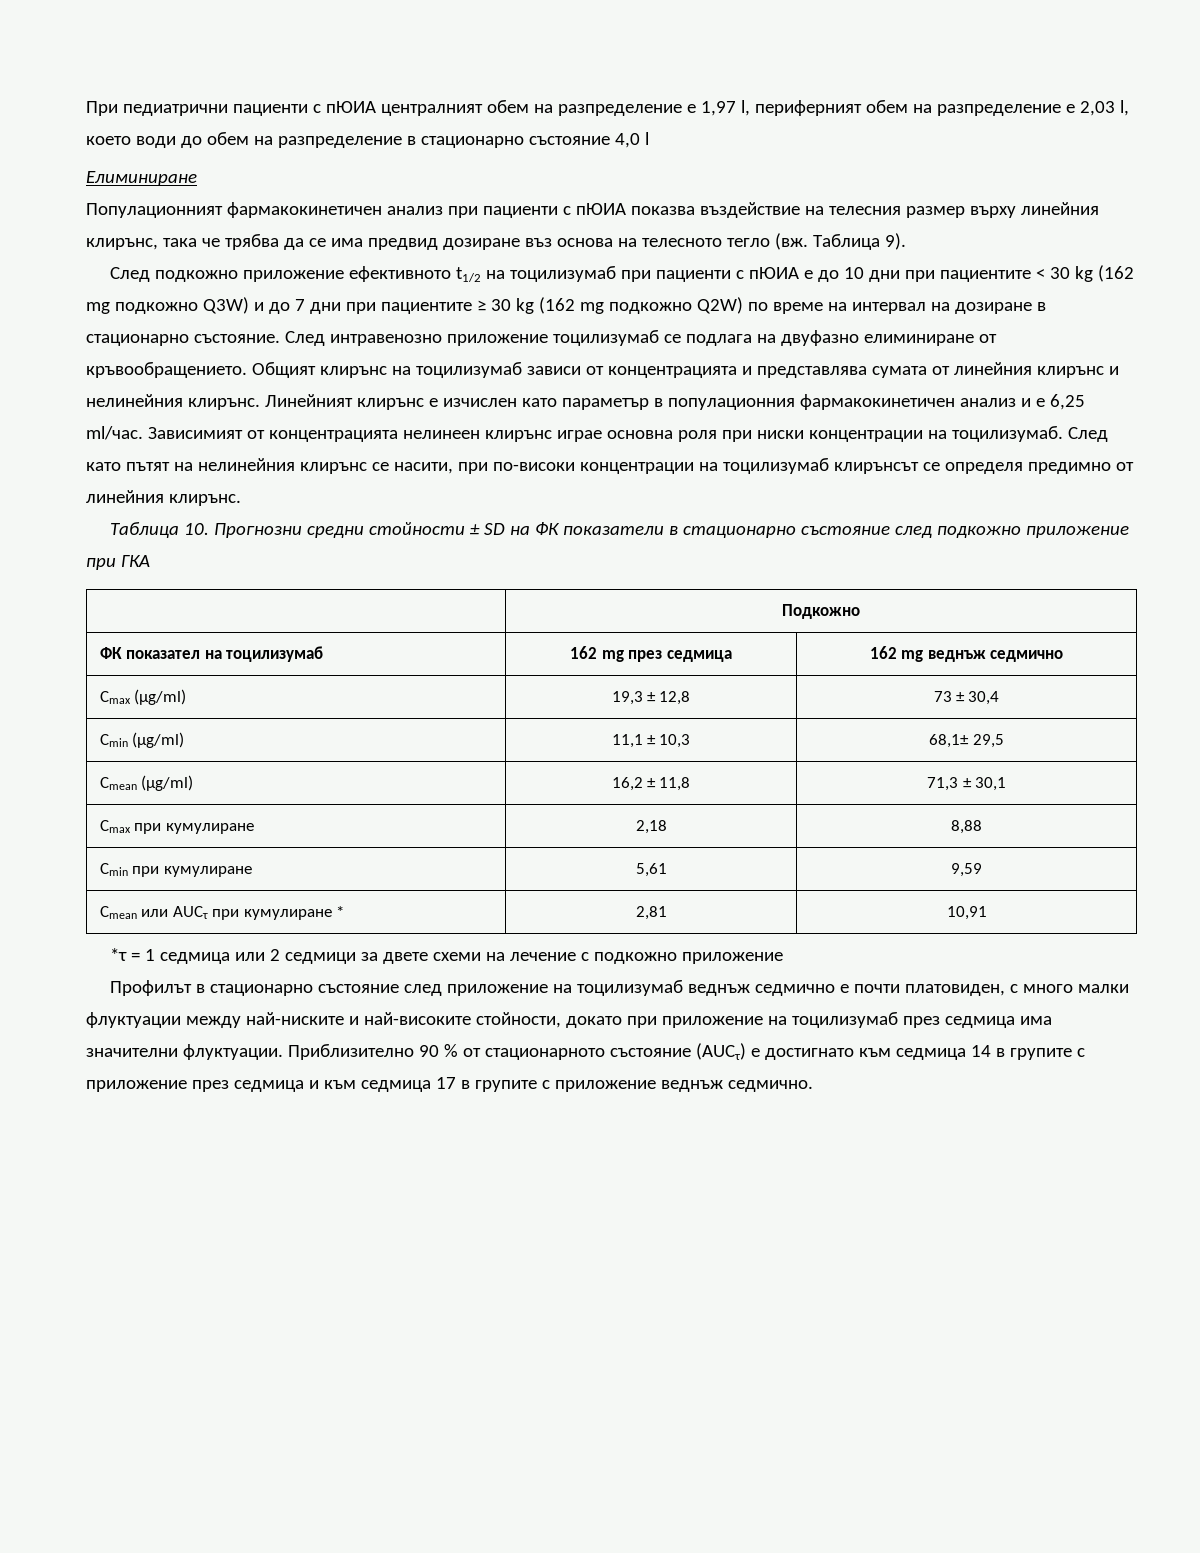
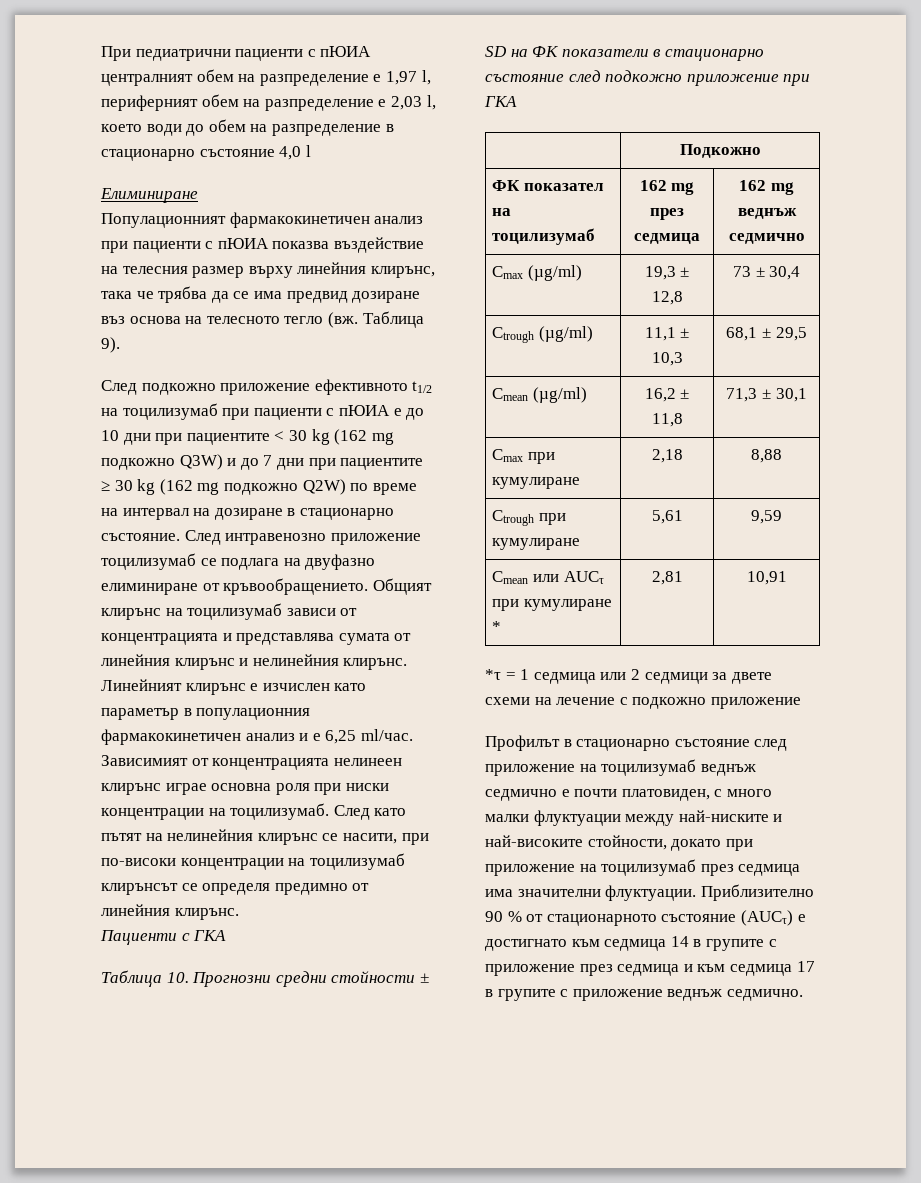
(241, 500) none -> [100,930,227,945] // Пациенти с ГКА
[99,734,128,747] Cmin -> [492,327,535,343] Ctrough
[929,734,970,748] 68,1± -> [726,327,771,341] 68,1 ±
[99,863,128,876] Cmin -> [492,510,535,526] Ctrough

